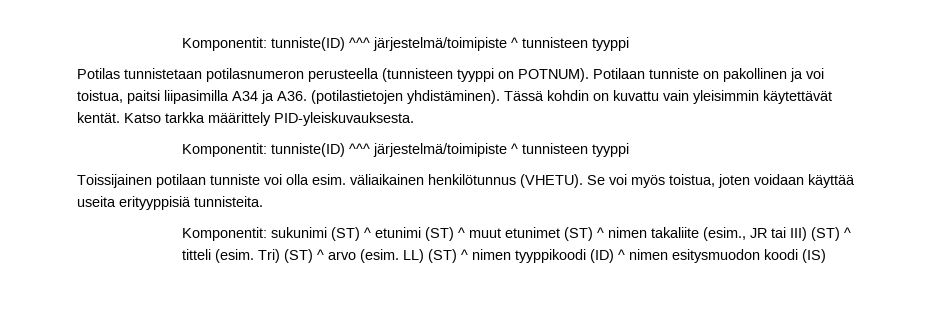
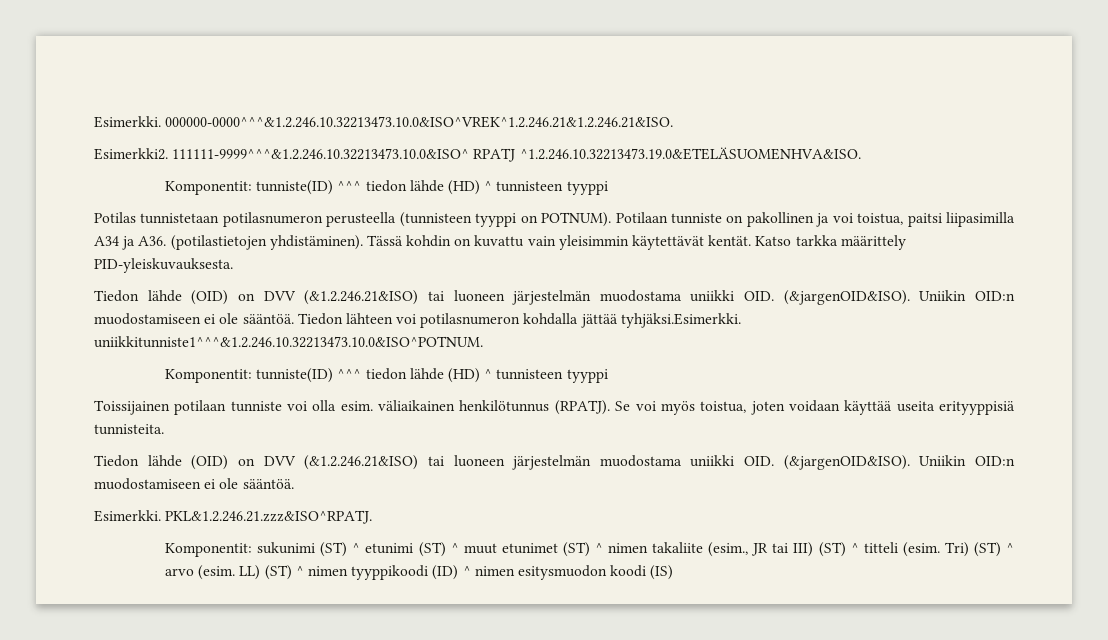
[182,37,508,51] Komponentit: tunniste(ID) ^^^ järjestelmä/toimipiste -> [94,116,674,128] [94,147,861,162] [165,180,481,195] Esimerkki. 000000-0000^^^&1.2.246.10.32213473.10.0&ISO^VREK^1.2.246.21&1.2.246.21&ISO. // Esimerkki2. 111111-9999^^^&1.2.246.10.32213473.10.0&ISO^ RPATJ ^1.2.246.10.32213473.19.0&ETELÄSUOMENHVA&ISO. // Komponentit: tunniste(ID) ^^^ tiedon lähde (HD)
[182,143,508,157] // Komponentit: tunniste(ID) ^^^ järjestelmä/toimipiste -> [94,290,1015,305] [94,313,741,328] [94,336,483,348] [165,368,481,383] // Tiedon lähde (OID) on DVV (&1.2.246.21&ISO) tai luoneen järjestelmän muodostama uniikki OID. (&jargenOID&ISO). Uniikin OID:n muodostamiseen ei ole sääntöä. Tiedon lähteen voi potilasnumeron kohdalla jättää tyhjäksi.Esimerkki. uniikkitunniste1^^^&1.2.246.10.32213473.10.0&ISO^POTNUM. // Komponentit: tunniste(ID) ^^^ tiedon lähde (HD)
[520,174,583,188] (VHETU). -> [554,400,610,415] (RPATJ).
(263, 201) none -> [94,455,1015,470] [94,478,294,490] [94,510,373,524] // Tiedon lähde (OID) on DVV (&1.2.246.21&ISO) tai luoneen järjestelmän muodostama uniikki OID. (&jargenOID&ISO). Uniikin OID:n muodostamiseen ei ole sääntöä. // Esimerkki. PKL&1.2.246.21.zzz&ISO^RPATJ.

